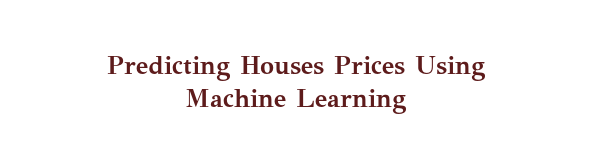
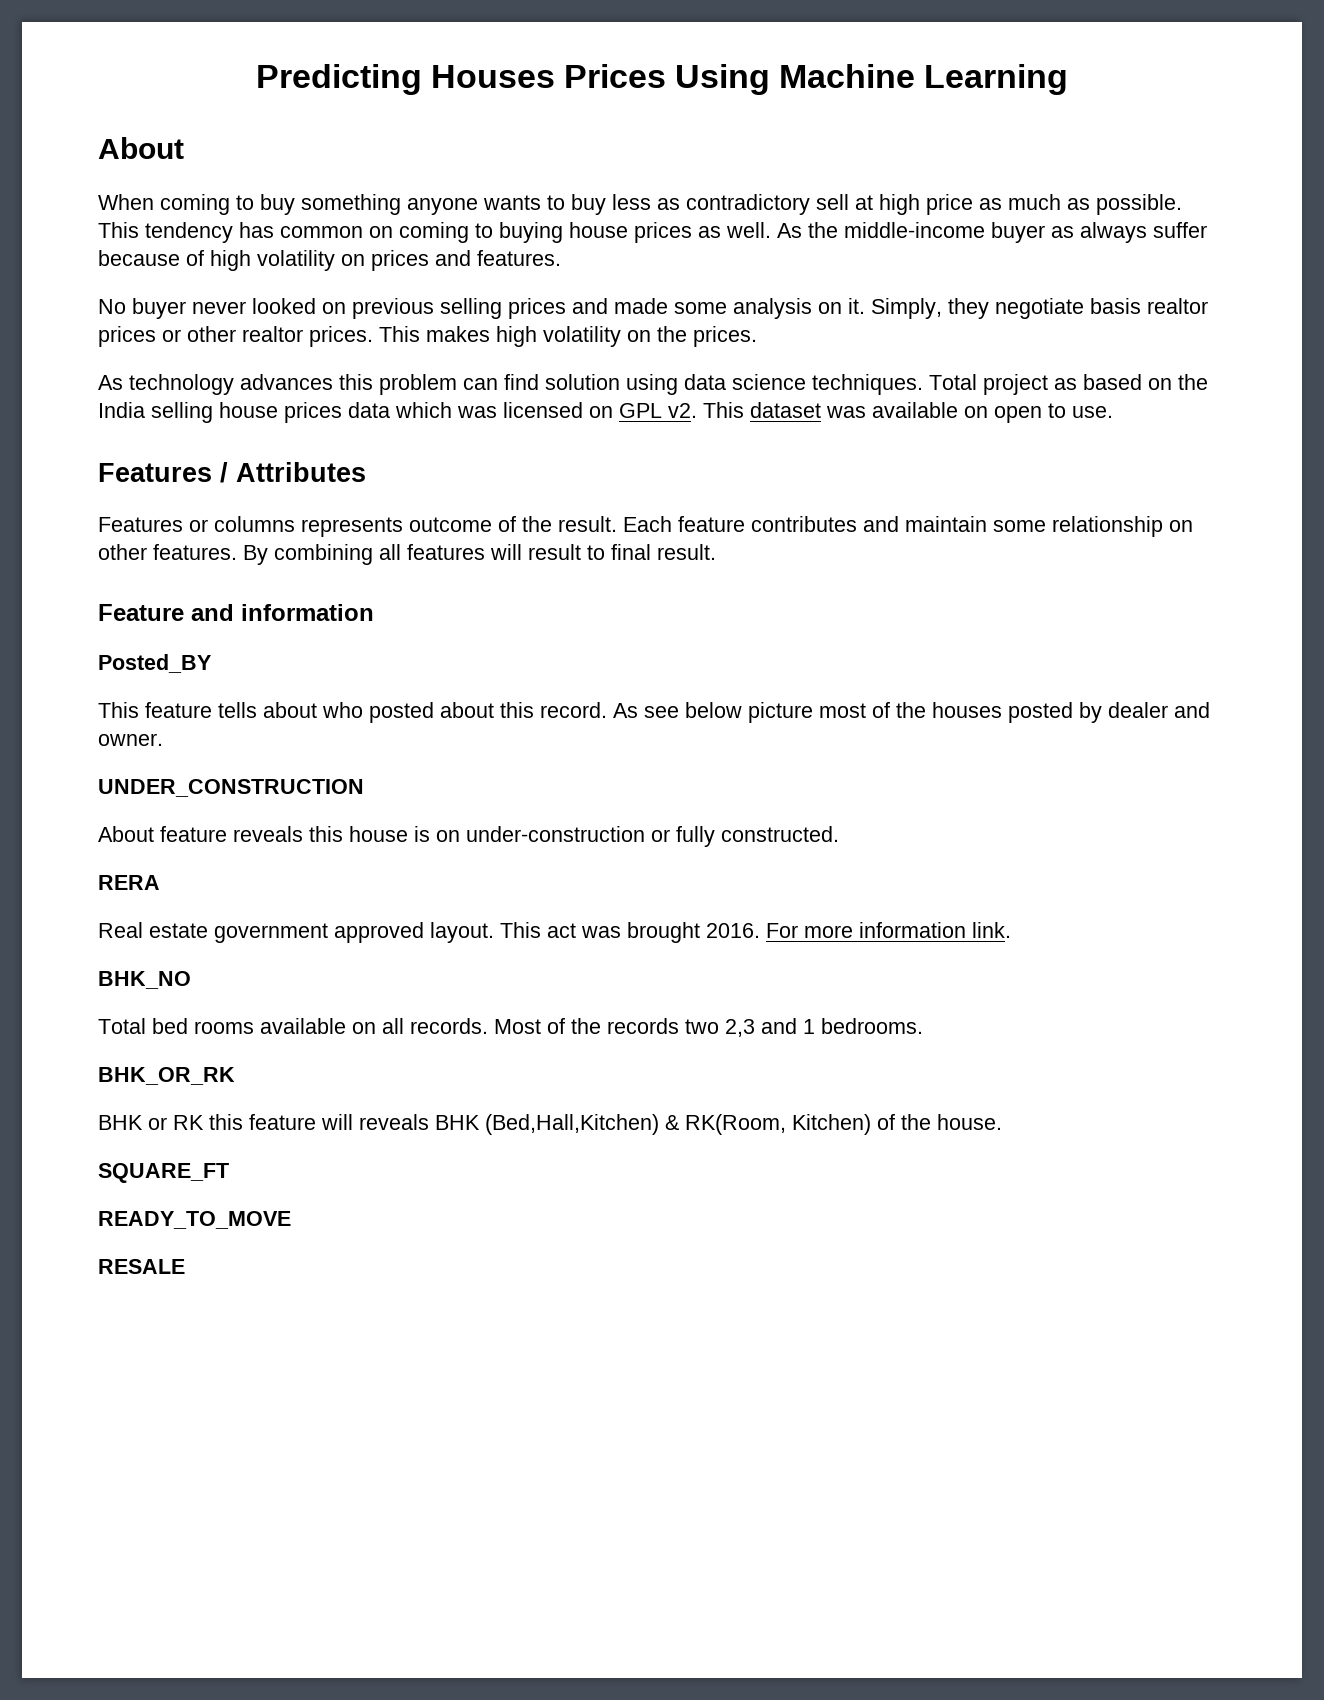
(407, 101) none -> [98,137,184,159] [98,194,1182,215] [98,222,1207,243] [98,250,561,271] [98,298,1208,319] [98,326,757,347] [98,374,1208,395] [98,402,1113,423] [98,462,366,483] [98,516,1193,537] [98,544,716,565] [98,604,374,621] [98,654,211,673] [98,702,1210,723] [98,733,163,746] [98,779,364,797] [98,826,839,847] [98,875,160,890] [98,922,1011,943] [98,971,191,989] [98,1018,923,1037] [98,1067,235,1085] [98,1114,1002,1135] [98,1163,229,1183] [98,1211,291,1229] [98,1259,185,1274] // About // When coming to buy something anyone wants to buy less as contradictory sell at high price as much as possible. This tendency has common on coming to buying house prices as well. As the middle-income buyer as always suffer because of high volatility on prices and features. // No buyer never looked on previous selling prices and made some analysis on it. Simply, they negotiate basis realtor prices or other realtor prices. This makes high volatility on the prices. // As technology advances this problem can find solution using data science techniques. Total project as based on the India selling house prices data which was licensed on GPL v2. This dataset was available on open to use. // Features / Attributes // Features or columns represents outcome of the result. Each feature contributes and maintain some relationship on other features. By combining all features will result to final result. // Feature and information // Posted_BY // This feature tells about who posted about this record. As see below picture most of the houses posted by dealer and owner. // UNDER_CONSTRUCTION // About feature reveals this house is on under-construction or fully constructed. // RERA // Real estate government approved layout. This act was brought 2016. For more information link. // BHK_NO // Total bed rooms available on all records. Most of the records two 2,3 and 1 bedrooms. // BHK_OR_RK // BHK or RK this feature will reveals BHK (Bed,Hall,Kitchen) & RK(Room, Kitchen) of the house. // SQUARE_FT // READY_TO_MOVE // RESALE

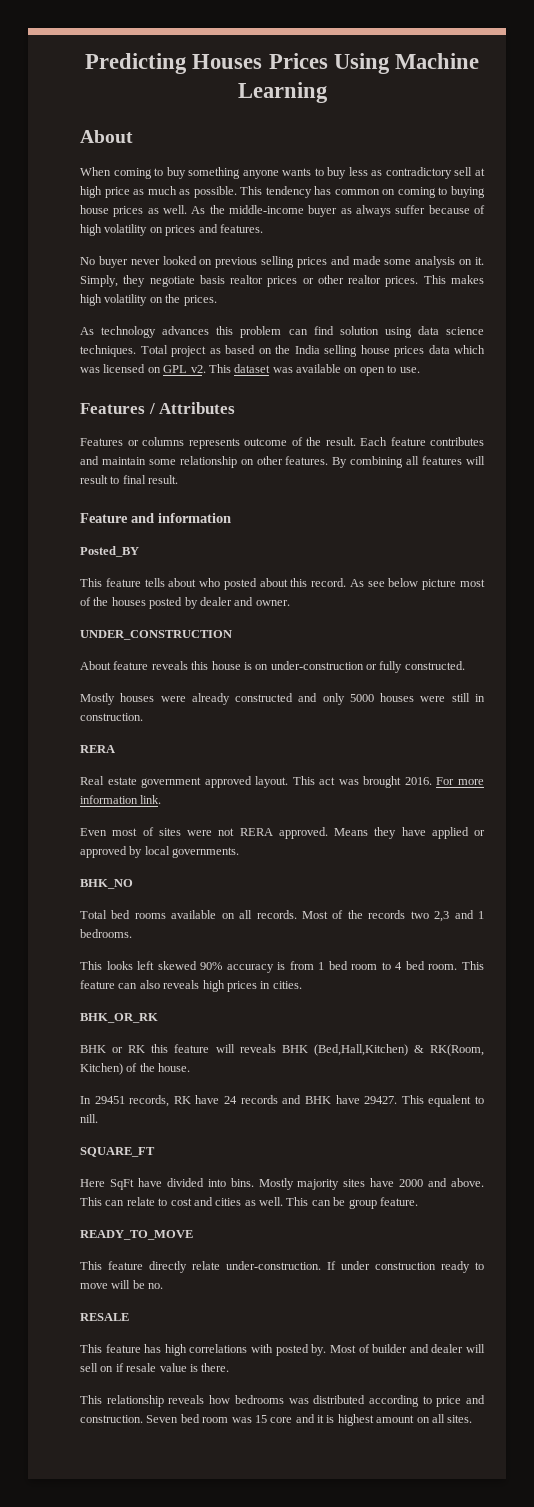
(839, 834) none -> [80,693,485,705] [80,713,143,721] // Mostly houses were already constructed and only 5000 houses were still in construction.
(1011, 930) none -> [80,827,485,839] [80,846,240,858] // Even most of sites were not RERA approved. Means they have applied or approved by local governments.
(923, 1026) none -> [80,961,485,973] [80,980,302,992] // This looks left skewed 90% accuracy is from 1 bed room to 4 bed room. This feature can also reveals high prices in cities.
[98,1163,229,1183] [98,1211,291,1229] [98,1259,185,1274] SQUARE_FT // READY_TO_MOVE // RESALE -> [80,1095,485,1107] [80,1114,98,1123] [80,1147,155,1157] [80,1178,485,1190] [80,1197,418,1209] [80,1230,193,1240] [80,1261,484,1273] [80,1280,164,1289] [80,1313,129,1321] [80,1344,486,1356] [80,1363,230,1372] [80,1395,485,1407] [80,1414,473,1426] In 29451 records, RK have 24 records and BHK have 29427. This equalent to nill. // SQUARE_FT // Here SqFt have divided into bins. Mostly majority sites have 2000 and above. This can relate to cost and cities as well. This can be group feature. // READY_TO_MOVE // This feature directly relate under-construction. If under construction ready to move will be no. // RESALE // This feature has high correlations with posted by. Most of builder and dealer will sell on if resale value is there. // This relationship reveals how bedrooms was distributed according to price and construction. Seven bed room was 15 core and it is highest amount on all sites.

